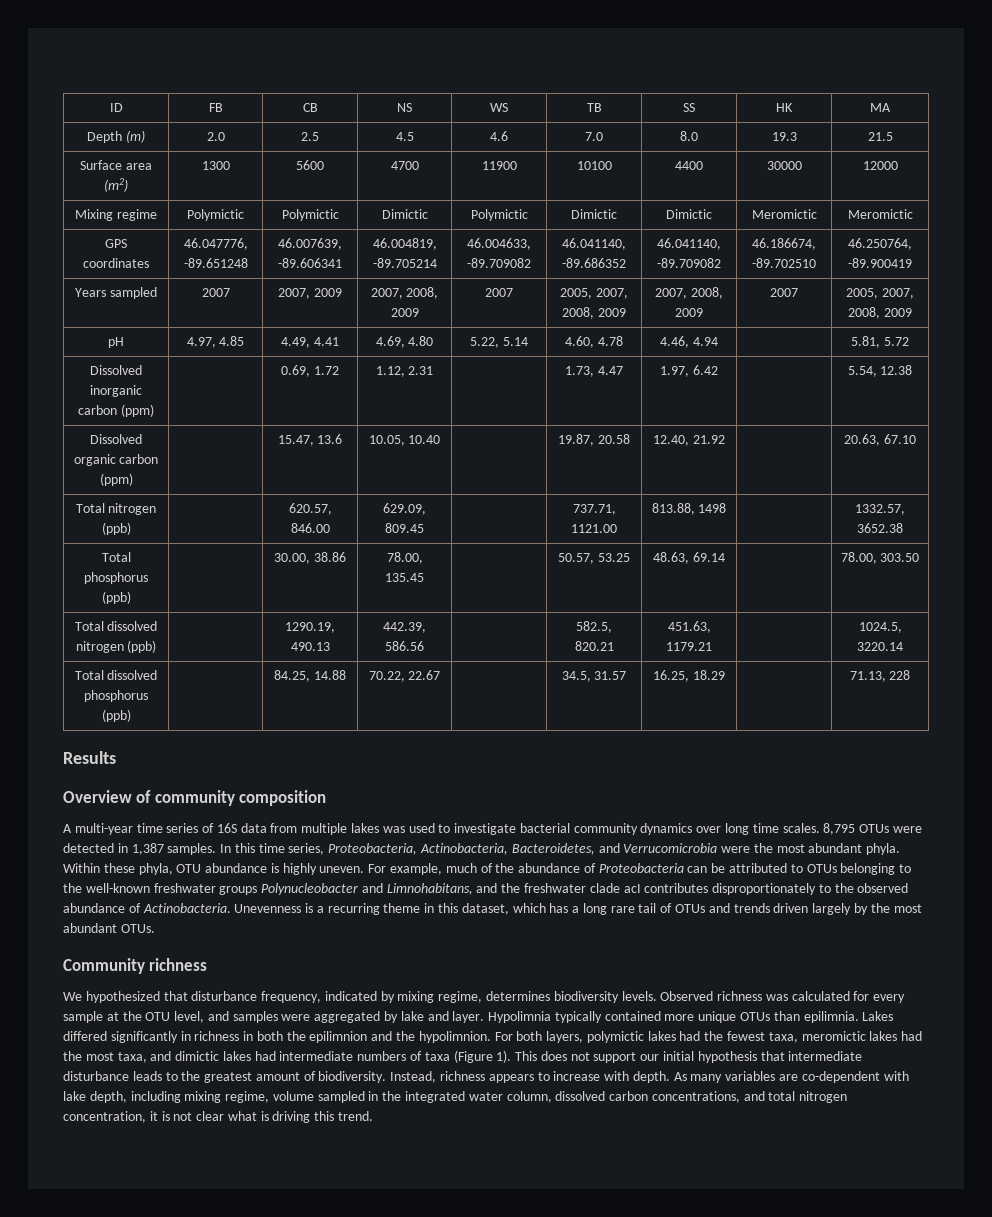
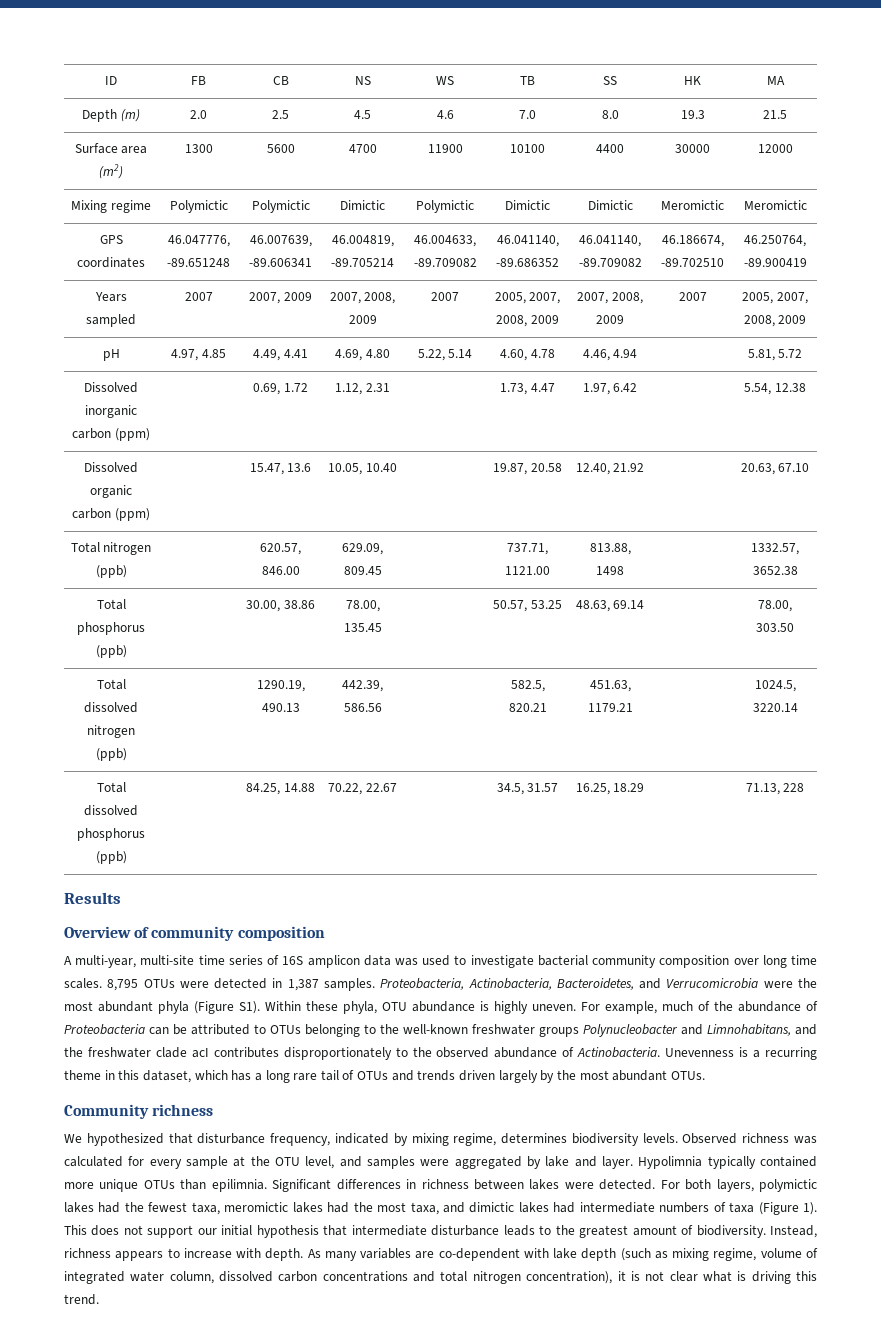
[74,823,133,835] multi-year -> [75,955,195,968] multi-year, multi-site
[240,823,380,835] data from multiple lakes -> [307,955,391,968] amplicon data
[640,823,693,835] dynamics -> [659,955,730,968] composition
[220,843,325,855] In this time series, -> (375, 984) none
[866,843,901,855] phyla. -> [158,1001,260,1014] phyla (Figure S1).
[862,1011,894,1021] [63,1031,491,1043] Lakes differed significantly in richness in both the epilimnion and the hypolimnion. -> [272,1179,656,1192] Significant differences in richness between lakes were detected.
[89,1091,402,1103] depth, including mixing regime, volume sampled in the -> [581,1248,819,1261] depth (such as mixing regime, volume of
[651,1091,740,1103] concentrations, -> [322,1271,408,1282] concentrations
[63,1111,146,1123] concentration, -> [526,1271,613,1284] concentration),

